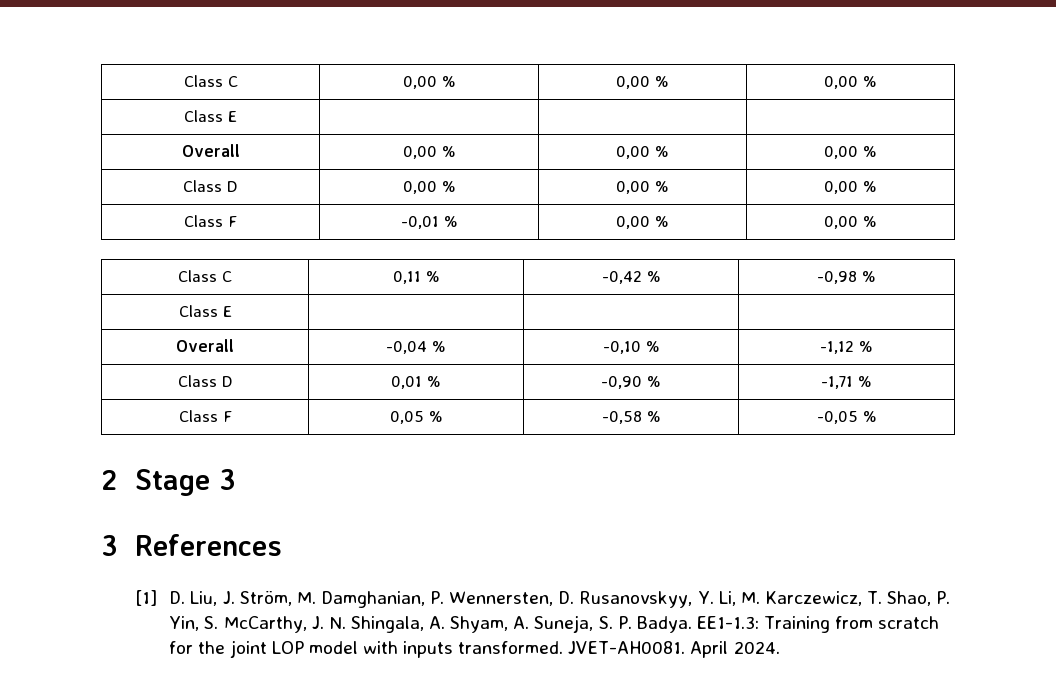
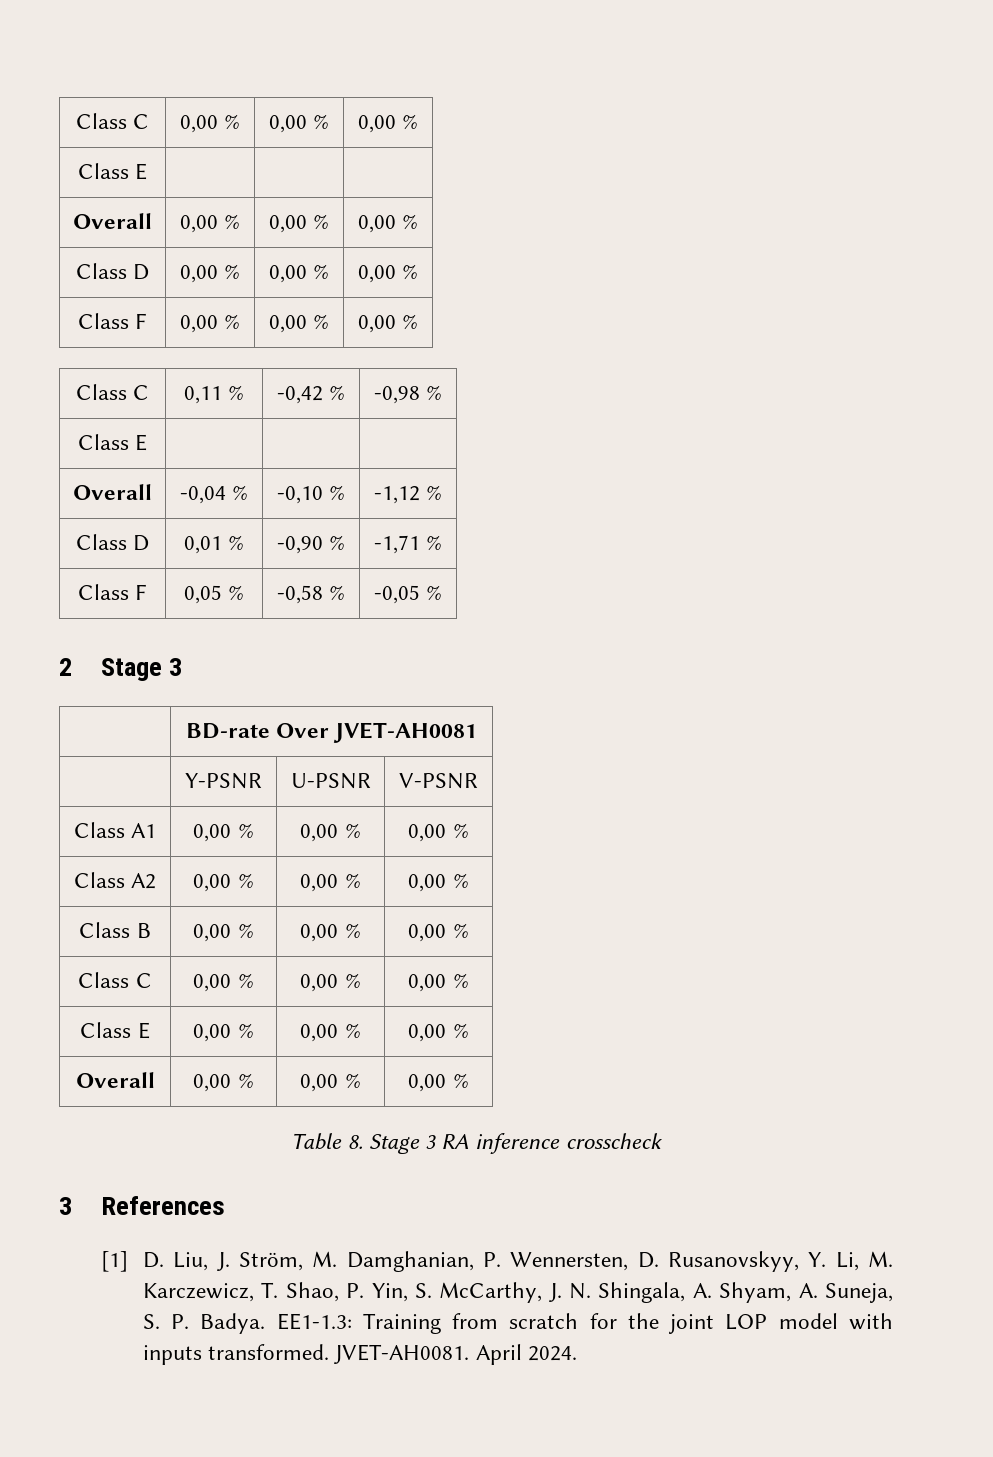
[400,216,439,229] -0,01 -> [179,315,218,333] 0,00
(237, 479) none -> [185,722,478,743] [185,773,262,789] [290,773,371,789] [399,773,478,789] [73,822,157,838] [193,823,254,842] [300,823,361,842] [408,823,469,842] [73,872,157,889] [193,873,254,892] [300,873,361,892] [408,873,469,892] [79,922,151,938] [193,923,254,942] [300,923,361,942] [408,923,469,942] [78,972,152,988] [193,973,254,992] [300,973,361,992] [408,973,469,992] [80,1022,150,1039] [193,1023,254,1042] [300,1023,361,1042] [408,1023,469,1042] [75,1072,155,1088] [193,1073,254,1092] [300,1073,361,1092] [408,1073,469,1092] [291,1133,663,1154] // | BD-rate Over JVET-AH0081 // | Y-PSNR | U-PSNR | V-PSNR // Class A1 | 0,00 % | 0,00 % | 0,00 % // Class A2 | 0,00 % | 0,00 % | 0,00 % // Class B | 0,00 % | 0,00 % | 0,00 % // Class C | 0,00 % | 0,00 % | 0,00 % // Class E | 0,00 % | 0,00 % | 0,00 % // Overall | 0,00 % | 0,00 % | 0,00 % // Table 8. Stage 3 RA inference crosscheck

